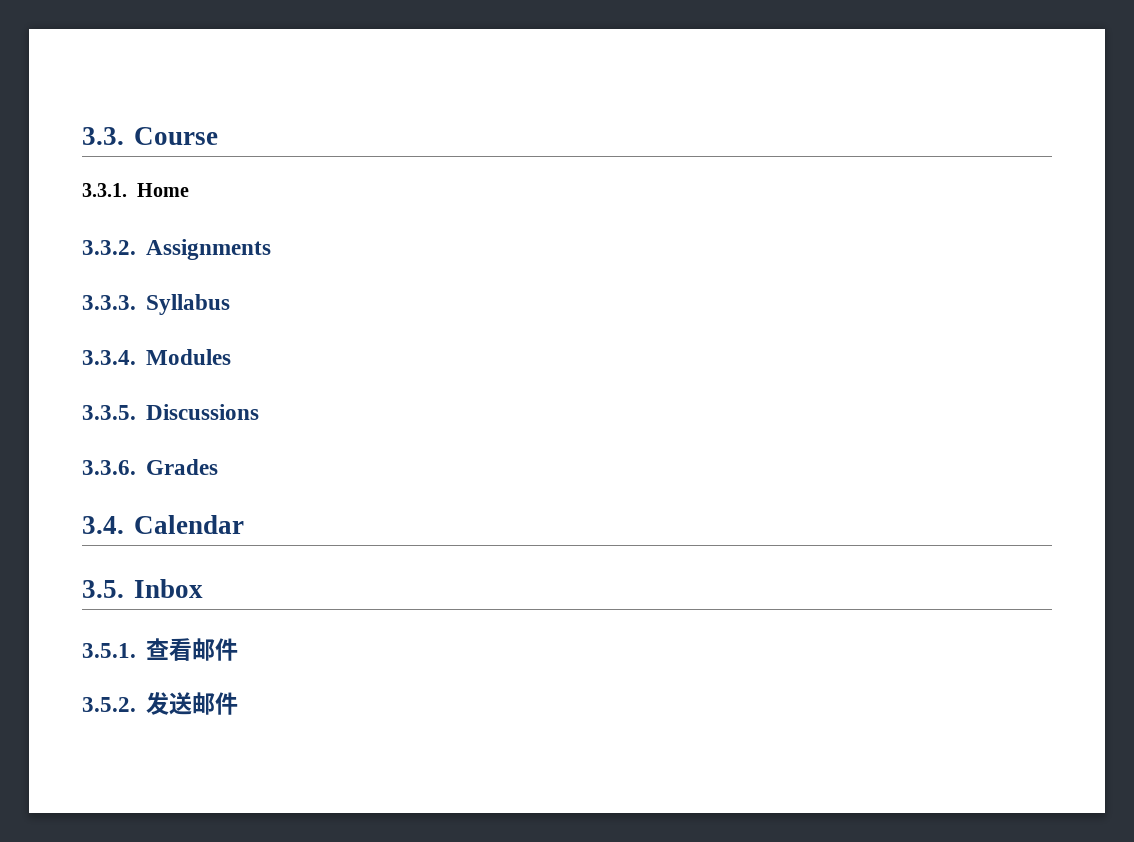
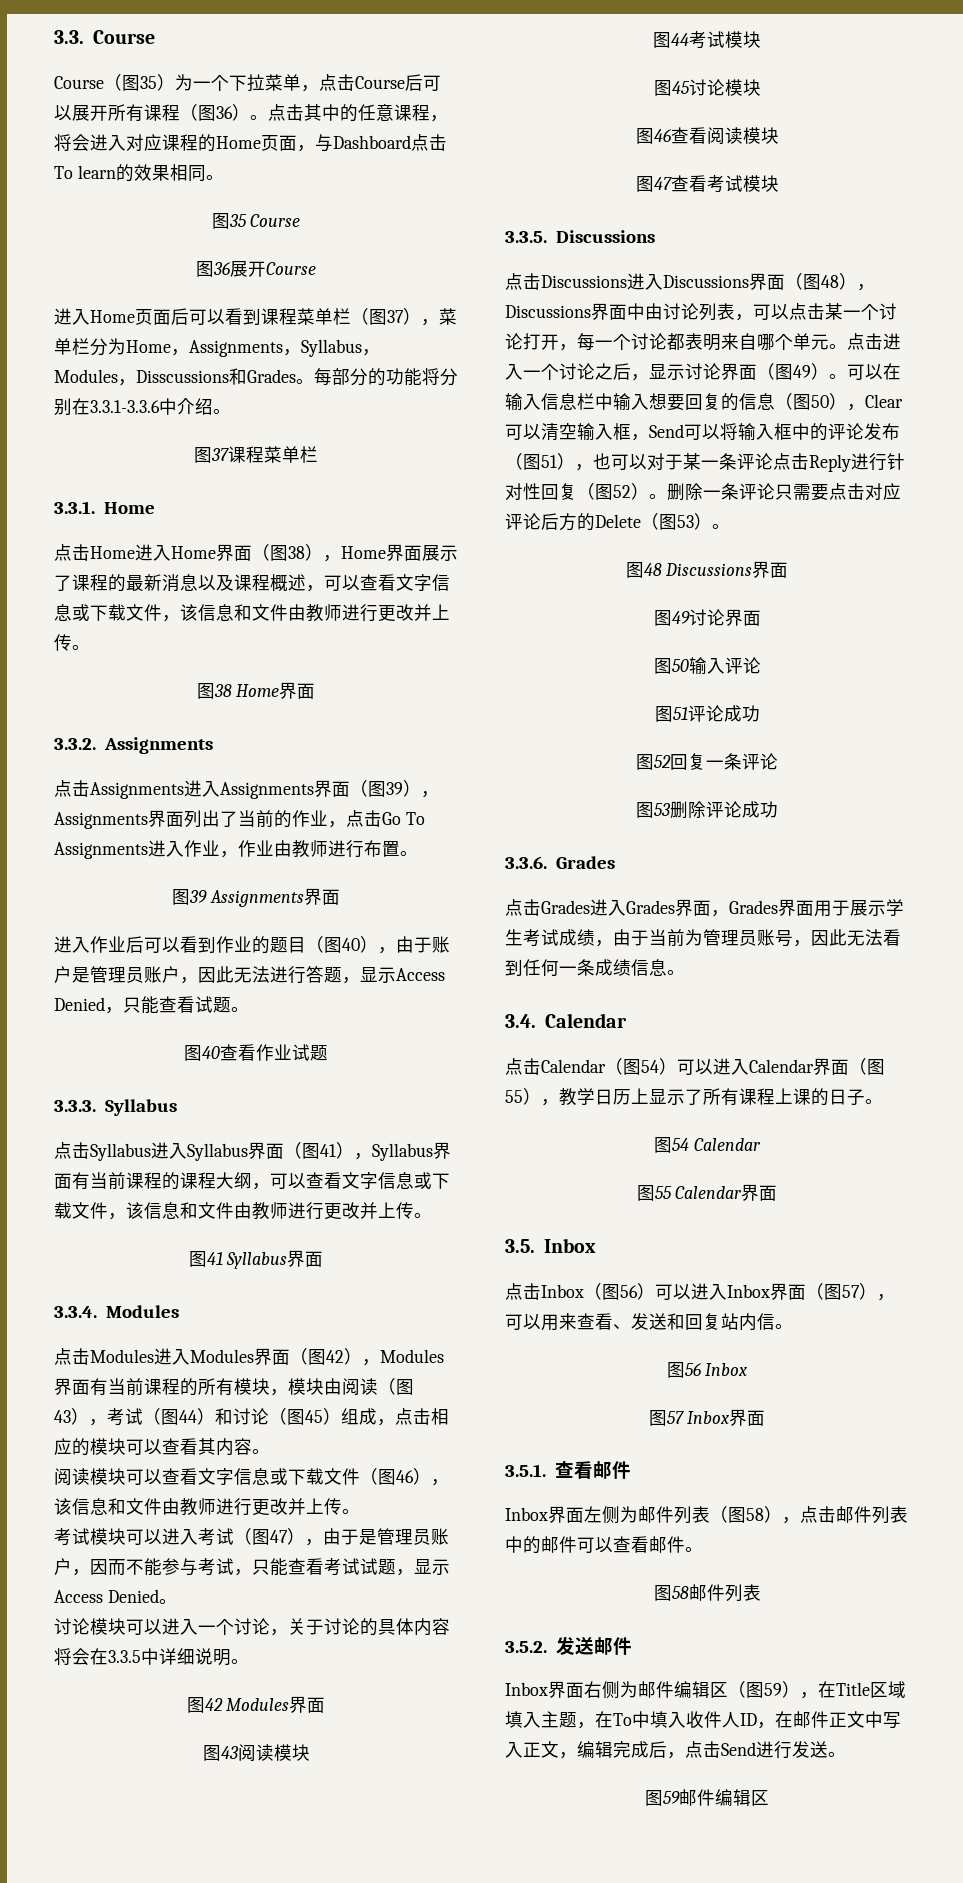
[82,183,189,197] [82,239,271,260] [82,294,230,315] [82,349,231,365] [82,404,259,420] [82,459,218,475] [82,515,244,534] [82,579,203,598] [82,638,238,661] [82,692,238,715] 3.3.1. Home // 3.3.2. Assignments // 3.3.3. Syllabus // 3.3.4. Modules // 3.3.5. Discussions // 3.3.6. Grades // 3.4. Calendar // 3.5. Inbox // 3.5.1.查看邮件 // 3.5.2.发送邮件 -> [54,74,441,92] [54,104,448,122] [54,134,447,152] [54,164,224,182] [211,213,301,229] [196,261,316,277] [54,308,457,326] [54,338,380,357] [54,368,458,386] [54,398,231,416] [194,446,318,463] [54,501,155,514] [54,544,458,562] [54,574,450,592] [54,604,450,622] [54,634,90,651] [196,682,316,699] [54,737,213,754] [54,780,439,799] [54,810,425,829] [54,840,418,859] [172,888,340,907] [54,936,450,954] [54,965,445,984] [54,996,249,1014] [184,1044,328,1061] [54,1099,177,1116] [54,1142,451,1161] [54,1172,450,1190] [54,1202,432,1220] [188,1250,324,1269] [54,1305,179,1318] [54,1348,444,1366] [54,1378,414,1396] [54,1408,449,1426] [54,1438,270,1456] [54,1468,449,1486] [54,1498,360,1516] [54,1528,449,1546] [54,1558,450,1576] [54,1589,177,1604] [54,1618,450,1636] [54,1648,249,1666] [186,1696,326,1713] [202,1744,310,1761] [653,31,761,49] [653,79,761,96] [635,127,779,144] [635,175,779,193] [505,230,655,243] [505,273,875,291] [505,303,897,321] [505,333,901,351] [505,363,901,381] [505,393,903,411] [505,423,900,441] [505,453,905,472] [505,483,901,501] [505,513,730,531] [625,561,789,578] [653,609,761,626] [653,657,761,675] [654,705,760,722] [636,753,778,770] [636,801,778,819] [505,856,615,869] [505,899,904,917] [505,929,901,947] [505,959,685,976] [505,1013,627,1028] [505,1058,885,1075] [505,1088,883,1106] [654,1137,761,1153] [636,1184,778,1201] [505,1238,596,1253] [505,1283,895,1301] [505,1313,793,1331] [666,1362,749,1378] [648,1409,766,1426] [505,1461,631,1479] [505,1506,908,1524] [505,1536,703,1554] [653,1584,761,1602] [505,1636,632,1655] [505,1681,906,1699] [505,1711,901,1729] [505,1741,846,1759] [645,1789,769,1806] Course（图35）为一个下拉菜单，点击Course后可以展开所有课程（图36）。点击其中的任意课程，将会进入对应课程的Home页面，与Dashboard点击To learn的效果相同。 // 图35 Course // 图36展开Course // 进入Home页面后可以看到课程菜单栏（图37），菜单栏分为Home，Assignments，Syllabus，Modules，Disscussions和Grades。每部分的功能将分别在3.3.1-3.3.6中介绍。 // 图37课程菜单栏 // 3.3.1. Home // 点击Home进入Home界面（图38），Home界面展示了课程的最新消息以及课程概述，可以查看文字信息或下载文件，该信息和文件由教师进行更改并上传。 // 图38 Home界面 // 3.3.2. Assignments // 点击Assignments进入Assignments界面（图39），Assignments界面列出了当前的作业，点击Go To Assignments进入作业，作业由教师进行布置。 // 图39 Assignments界面 // 进入作业后可以看到作业的题目（图40），由于账户是管理员账户，因此无法进行答题，显示Access Denied，只能查看试题。 // 图40查看作业试题 // 3.3.3. Syllabus // 点击Syllabus进入Syllabus界面（图41），Syllabus界面有当前课程的课程大纲，可以查看文字信息或下载文件，该信息和文件由教师进行更改并上传。 // 图41 Syllabus界面 // 3.3.4. Modules // 点击Modules进入Modules界面（图42），Modules界面有当前课程的所有模块，模块由阅读（图43），考试（图44）和讨论（图45）组成，点击相应的模块可以查看其内容。 // 阅读模块可以查看文字信息或下载文件（图46），该信息和文件由教师进行更改并上传。 // 考试模块可以进入考试（图47），由于是管理员账户，因而不能参与考试，只能查看考试试题，显示Access Denied。 // 讨论模块可以进入一个讨论，关于讨论的具体内容将会在3.3.5中详细说明。 // 图42 Modules界面 // 图43阅读模块 // 图44考试模块 // 图45讨论模块 // 图46查看阅读模块 // 图47查看考试模块 // 3.3.5. Discussions // 点击Discussions进入Discussions界面（图48），Discussions界面中由讨论列表，可以点击某一个讨论打开，每一个讨论都表明来自哪个单元。点击进入一个讨论之后，显示讨论界面（图49）。可以在输入信息栏中输入想要回复的信息（图50），Clear可以清空输入框，Send可以将输入框中的评论发布（图51），也可以对于某一条评论点击Reply进行针对性回复（图52）。删除一条评论只需要点击对应评论后方的Delete（图53）。 // 图48 Discussions界面 // 图49讨论界面 // 图50输入评论 // 图51评论成功 // 图52回复一条评论 // 图53删除评论成功 // 3.3.6. Grades // 点击Grades进入Grades界面，Grades界面用于展示学生考试成绩，由于当前为管理员账号，因此无法看到任何一条成绩信息。 // 3.4. Calendar // 点击Calendar（图54）可以进入Calendar界面（图55），教学日历上显示了所有课程上课的日子。 // 图54 Calendar // 图55 Calendar界面 // 3.5. Inbox // 点击Inbox（图56）可以进入Inbox界面（图57），可以用来查看、发送和回复站内信。 // 图56 Inbox // 图57 Inbox界面 // 3.5.1.查看邮件 // Inbox界面左侧为邮件列表（图58），点击邮件列表中的邮件可以查看邮件。 // 图58邮件列表 // 3.5.2.发送邮件 // Inbox界面右侧为邮件编辑区（图59），在Title区域填入主题，在To中填入收件人ID，在邮件正文中写入正文，编辑完成后，点击Send进行发送。 // 图59邮件编辑区

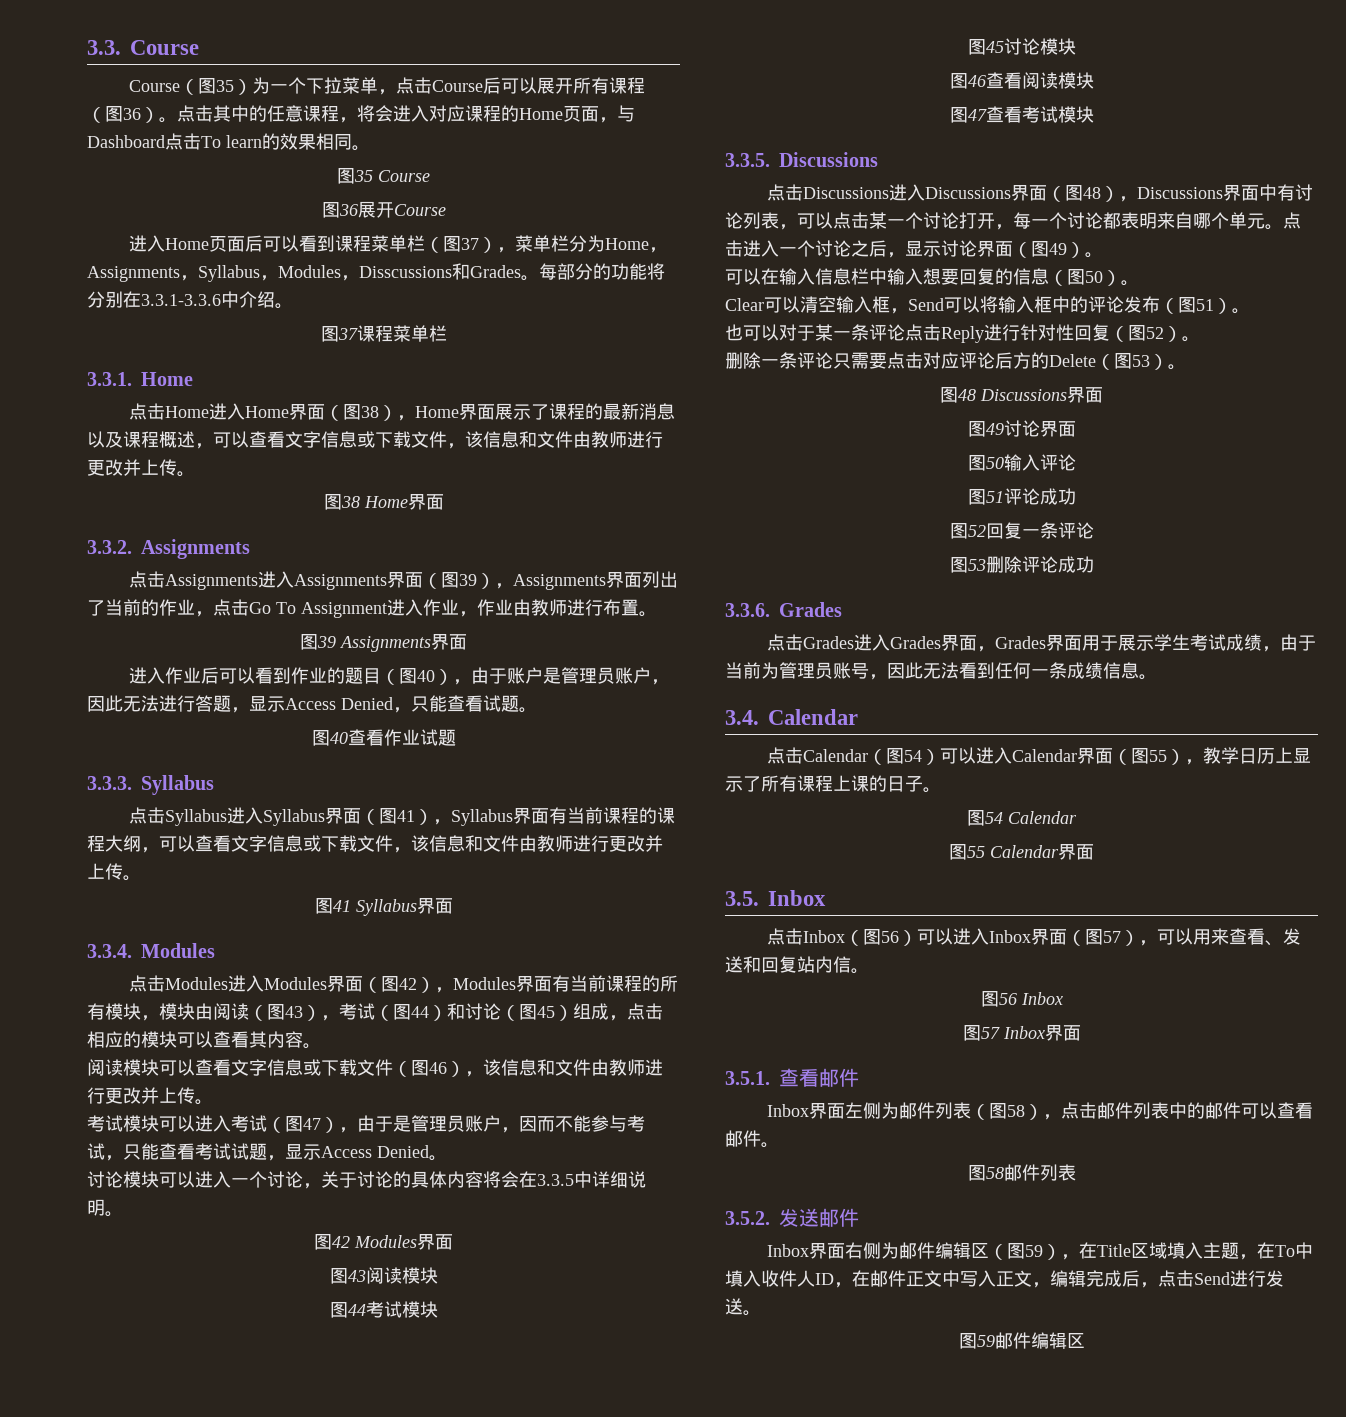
[54,842,148,859] Assignments -> [301,602,387,618] Assignment
[645,303,663,320] 由 -> [1277,184,1296,201] 有
(847, 376) none -> (1103, 255) //
[847,404,865,411] ， -> [1121,280,1139,286] 。 //
[575,464,593,471] ， -> [1232,308,1250,314] 。 //
(667, 496) none -> (1200, 339) //

